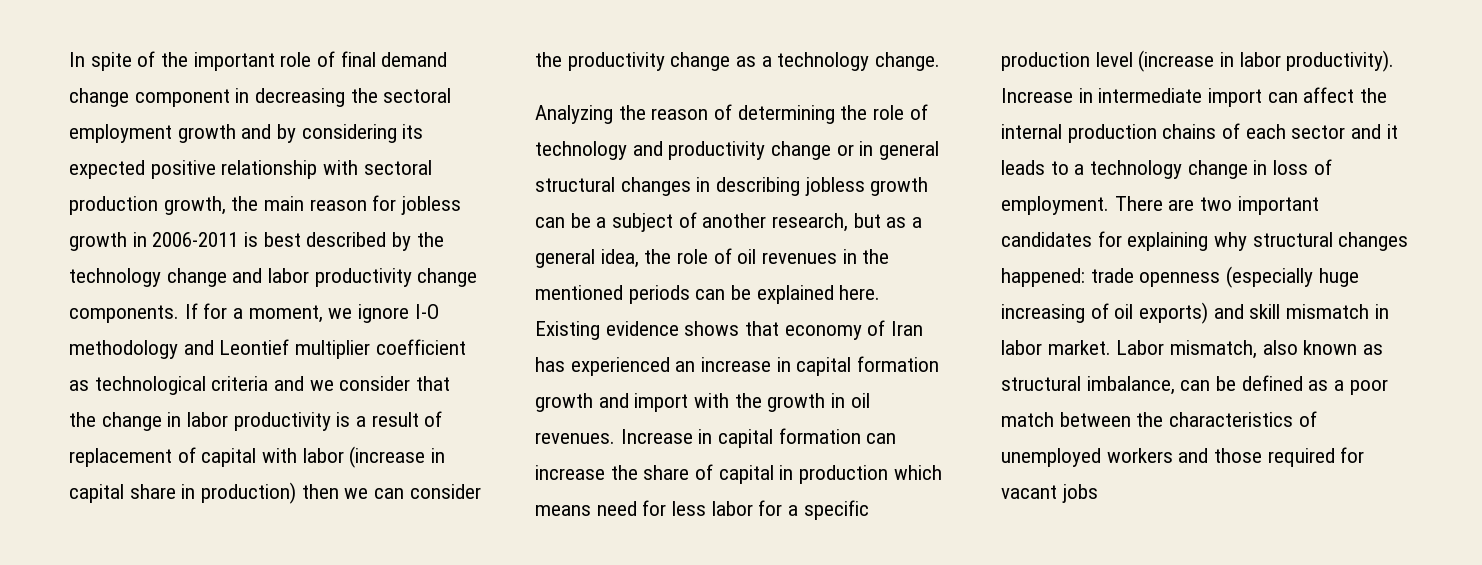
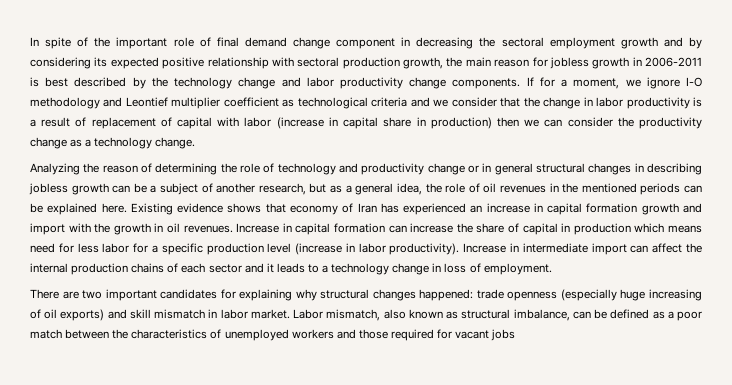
(1109, 205) none -> (552, 269) //

